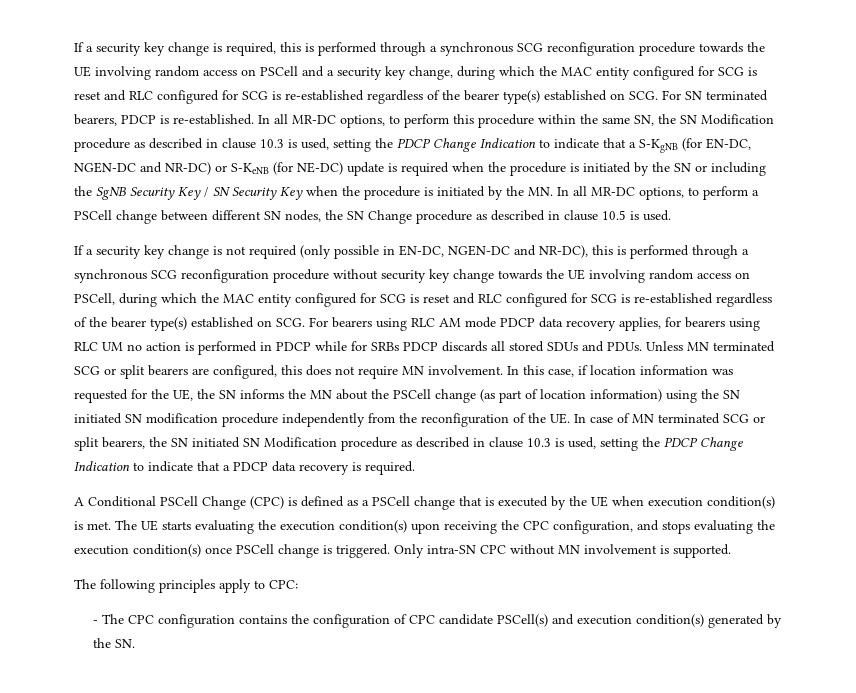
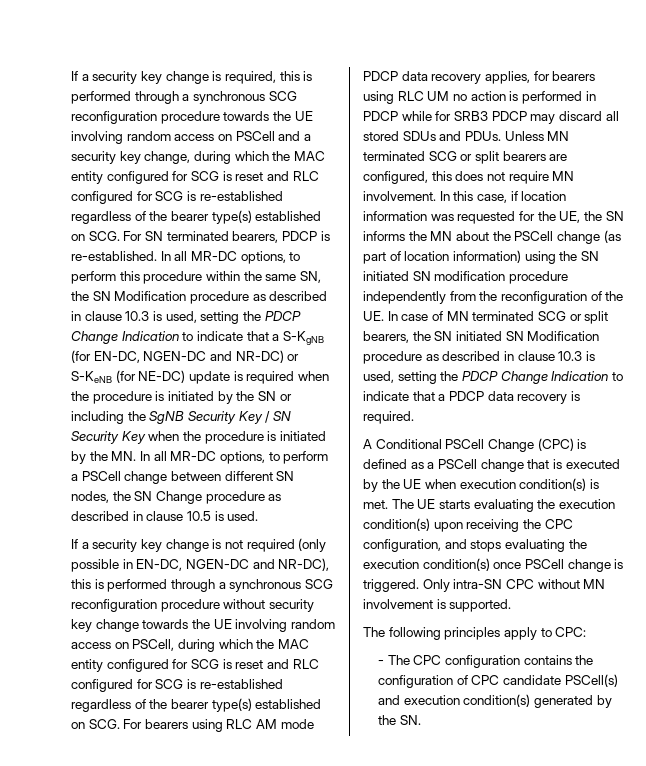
[371,341,487,352] SRBs PDCP discards -> [453,111,602,124] SRB3 PDCP may discard

